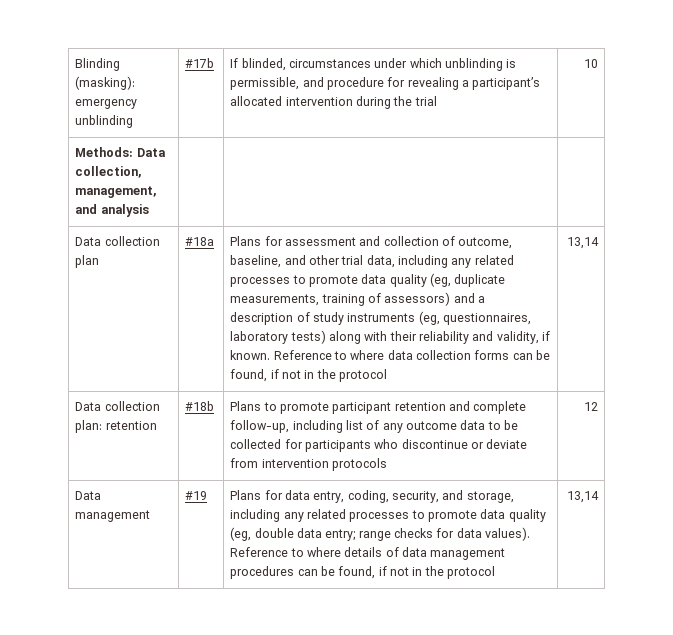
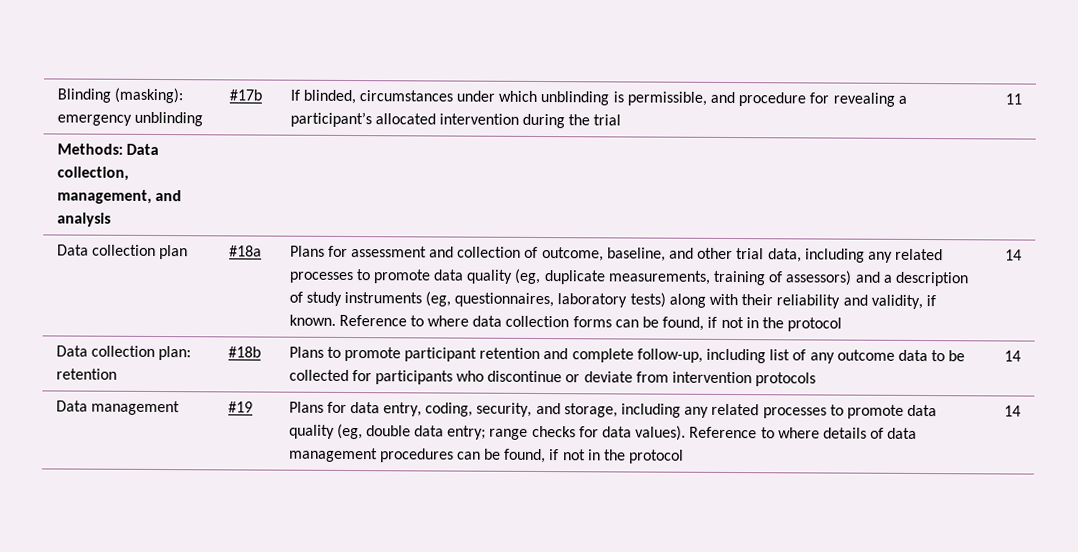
[583,59,598,68] 10 -> [1005,93,1023,105] 11
[566,237,599,249] 13,14 -> [1005,249,1023,261] 14
[583,402,598,411] 12 -> [1004,350,1022,362] 14
[566,491,599,503] 13,14 -> [1004,405,1022,417] 14

